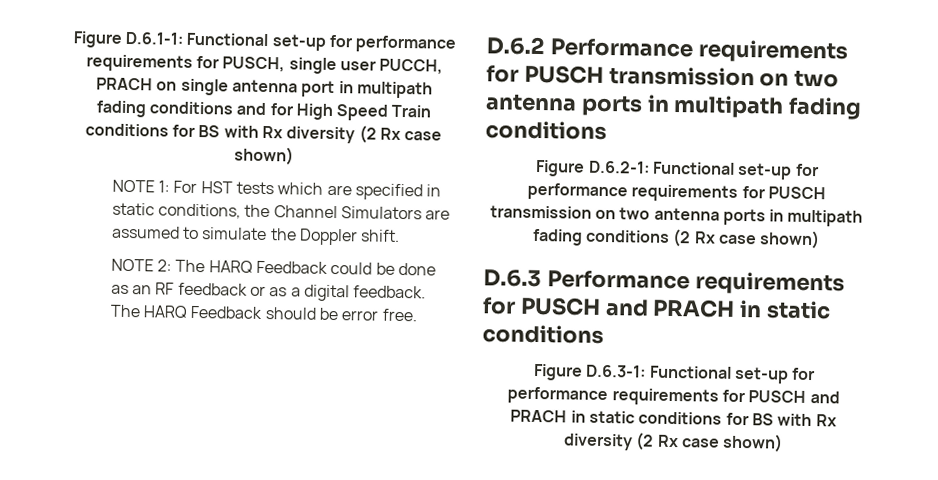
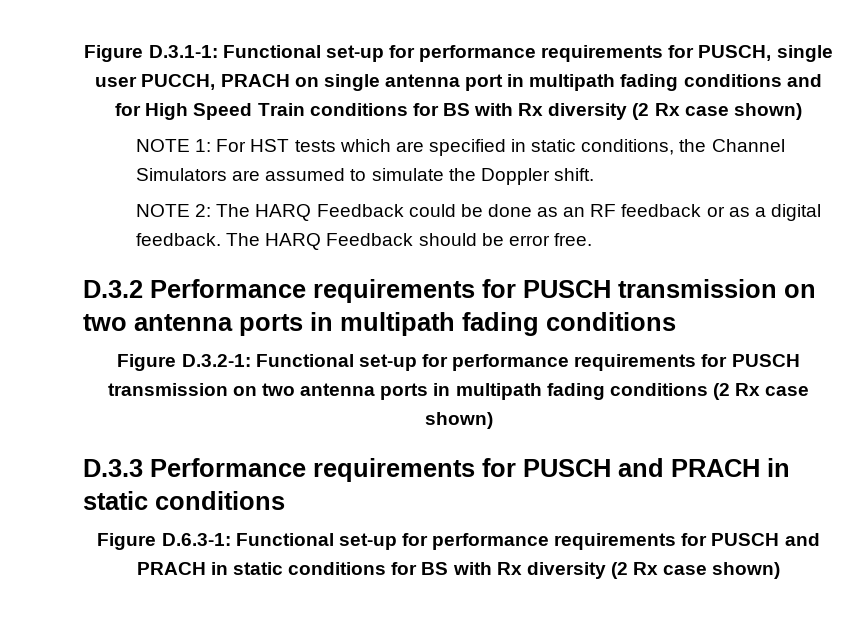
[72,31,185,48] Figure D.6.1-1: -> [84,45,218,62] Figure D.3.1-1:
[486,36,545,56] D.6.2 -> [83,280,143,298] D.3.2
[587,160,650,174] D.6.2-1: -> [181,354,251,367] D.3.2-1:
[483,269,542,288] D.6.3 -> [83,459,143,477] D.3.3

